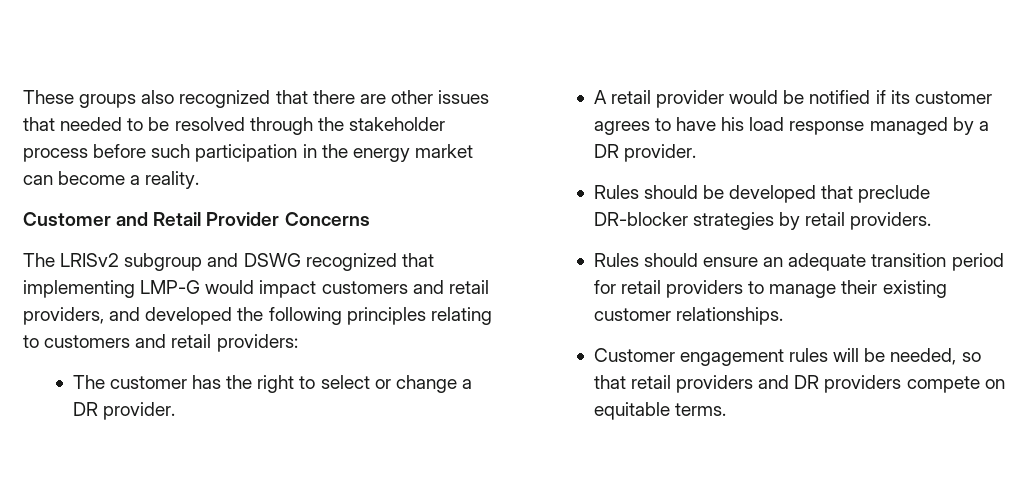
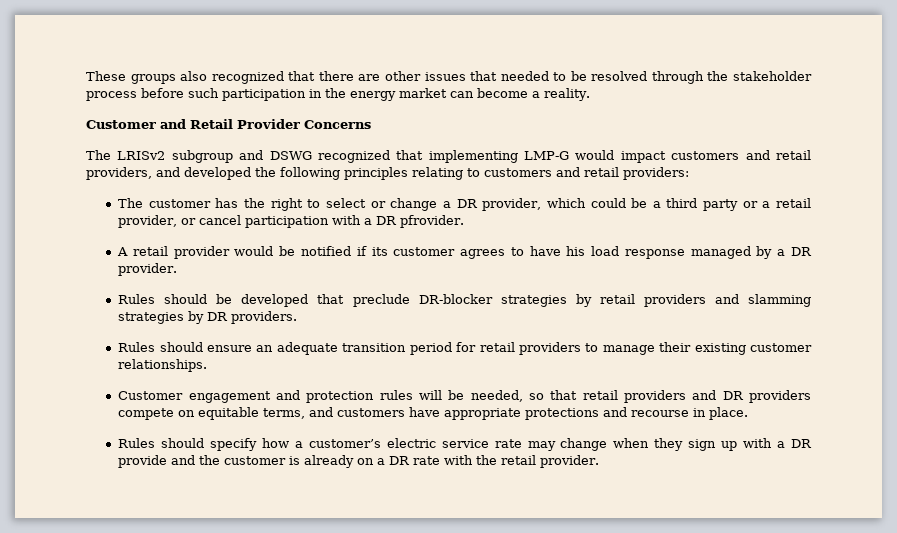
[102,402,175,420] provider. -> [482,198,811,211] [118,215,465,228] provider, which could be a third party or a retail provider, or cancel participation with a DR pfrovider.
(846, 219) none -> [643,294,812,307] [118,311,229,324] providers and slamming strategies by DR
(784, 357) none -> [275,390,375,403] and protection
[674,403,726,416] terms. -> [263,407,749,420] [118,438,812,451] [118,455,600,468] terms, and customers have appropriate protections and recourse in place. // Rules should specify how a customer’s electric service rate may change when they sign up with a DR provide and the customer is already on a DR rate with the retail provider.

